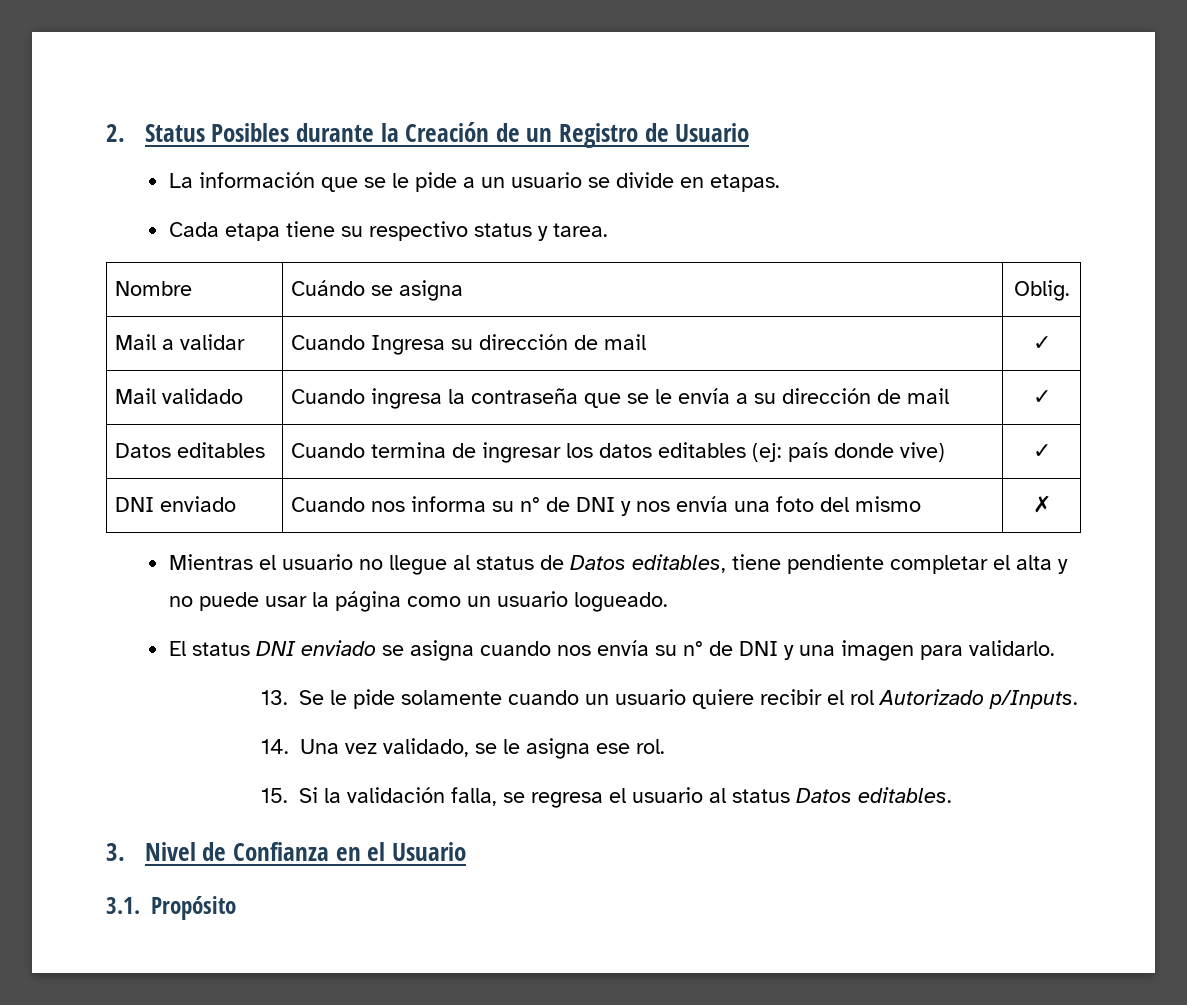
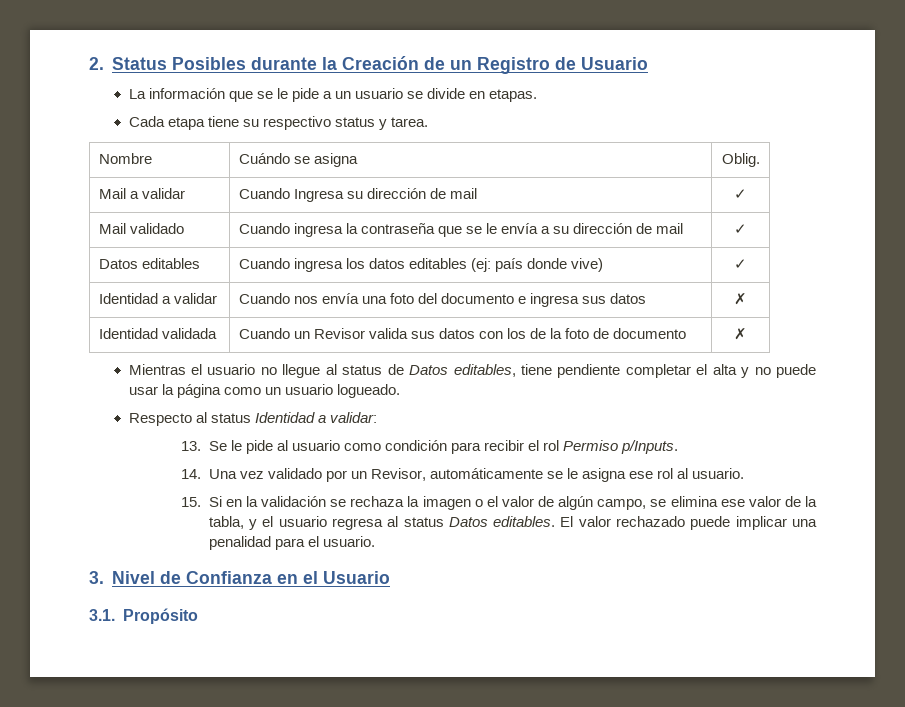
[370,442,561,463] termina de ingresar -> [293,258,343,272] ingresa
[114,496,236,512] DNI enviado -> [98,293,217,304] Identidad a validar
[410,496,921,516] informa su n° de DNI y nos envía una foto del mismo -> [321,293,647,307] [734,293,747,305] [98,328,217,339] [238,328,687,339] envía una foto del documento e ingresa sus datos | ✗ // Identidad validada | Cuando un Revisor valida sus datos con los de la foto de documento
[168,640,1055,661] El status DNI enviado se asigna cuando nos envía su n° de DNI y una imagen para validarlo. -> [128,412,377,426] Respecto al status Identidad a validar:
[401,689,755,709] solamente cuando un usuario quiere -> [276,440,482,454] al usuario como condición para
[878,689,985,705] Autorizado -> [563,440,619,451] Permiso
[382,738,469,757] validado, -> [267,468,544,482] validado por un Revisor, automáticamente
[635,739,665,754] rol. -> [657,468,745,479] rol al usuario.
(319, 795) none -> [225,499,242,507] en
[451,787,704,808] falla, se regresa el usuario -> [330,496,818,510] [208,516,383,530] se rechaza la imagen o el valor de algún campo, se elimina ese valor de la tabla, y el usuario regresa
(953, 795) none -> [560,516,818,530] [208,536,375,550] El valor rechazado puede implicar una penalidad para el usuario.

